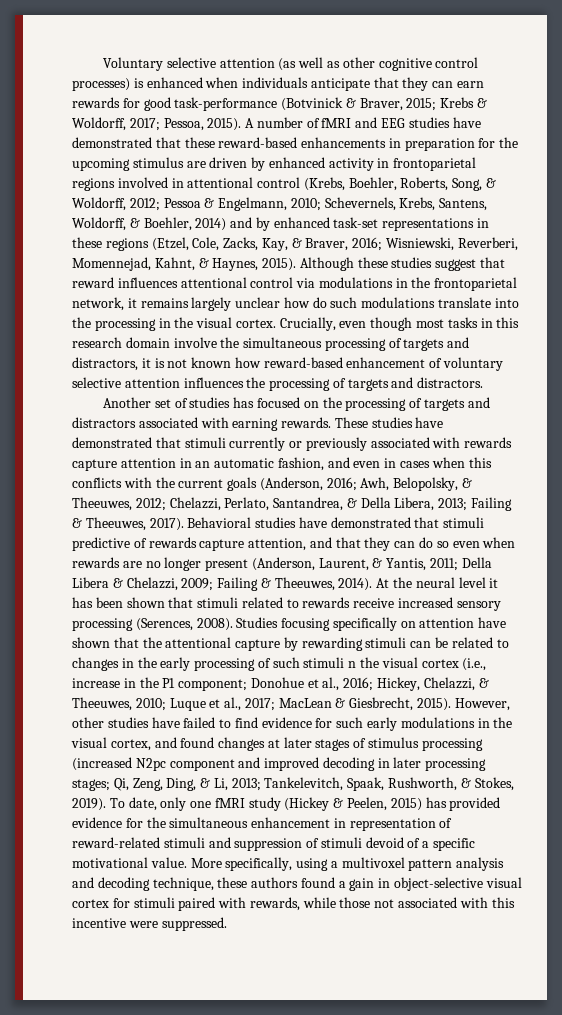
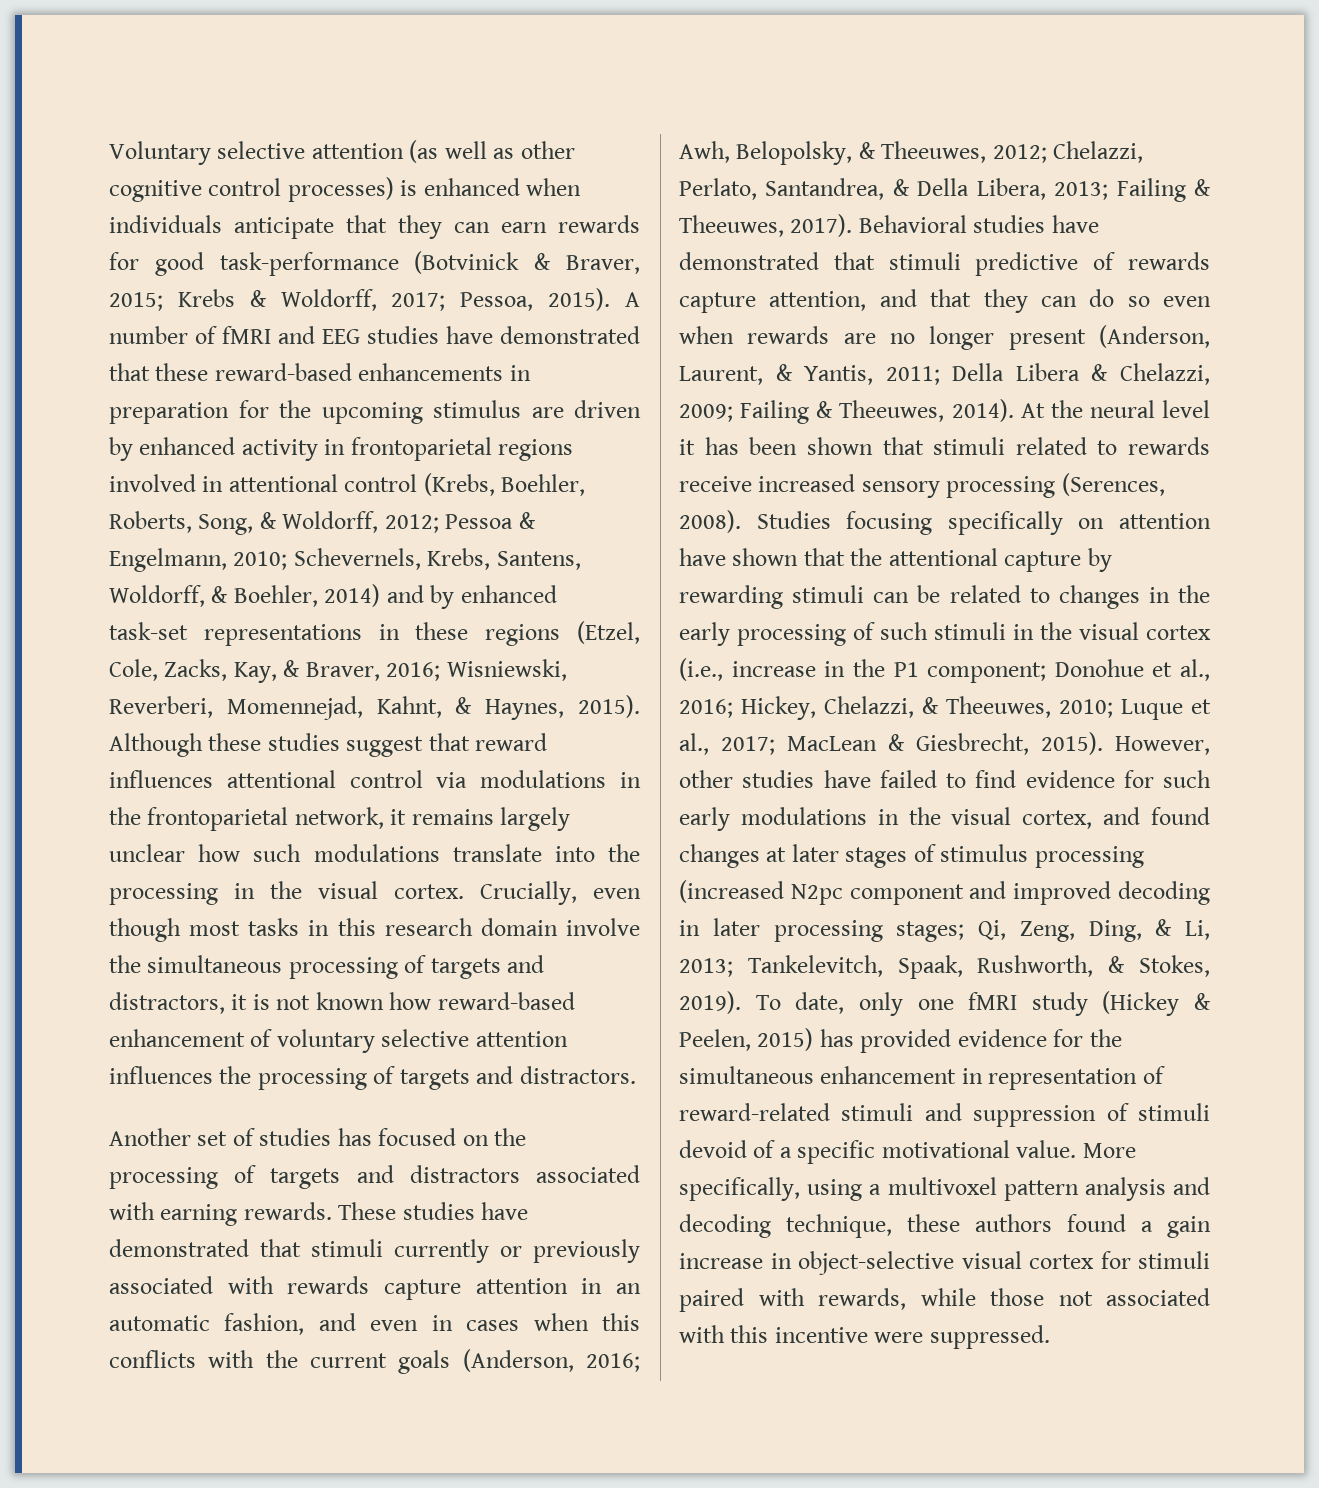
[312,297,327,308] do -> (241, 853) none
[348,661,357,668] n -> [1013,624,1034,640] in
(375, 884) none -> [679,1253,763,1269] increase

